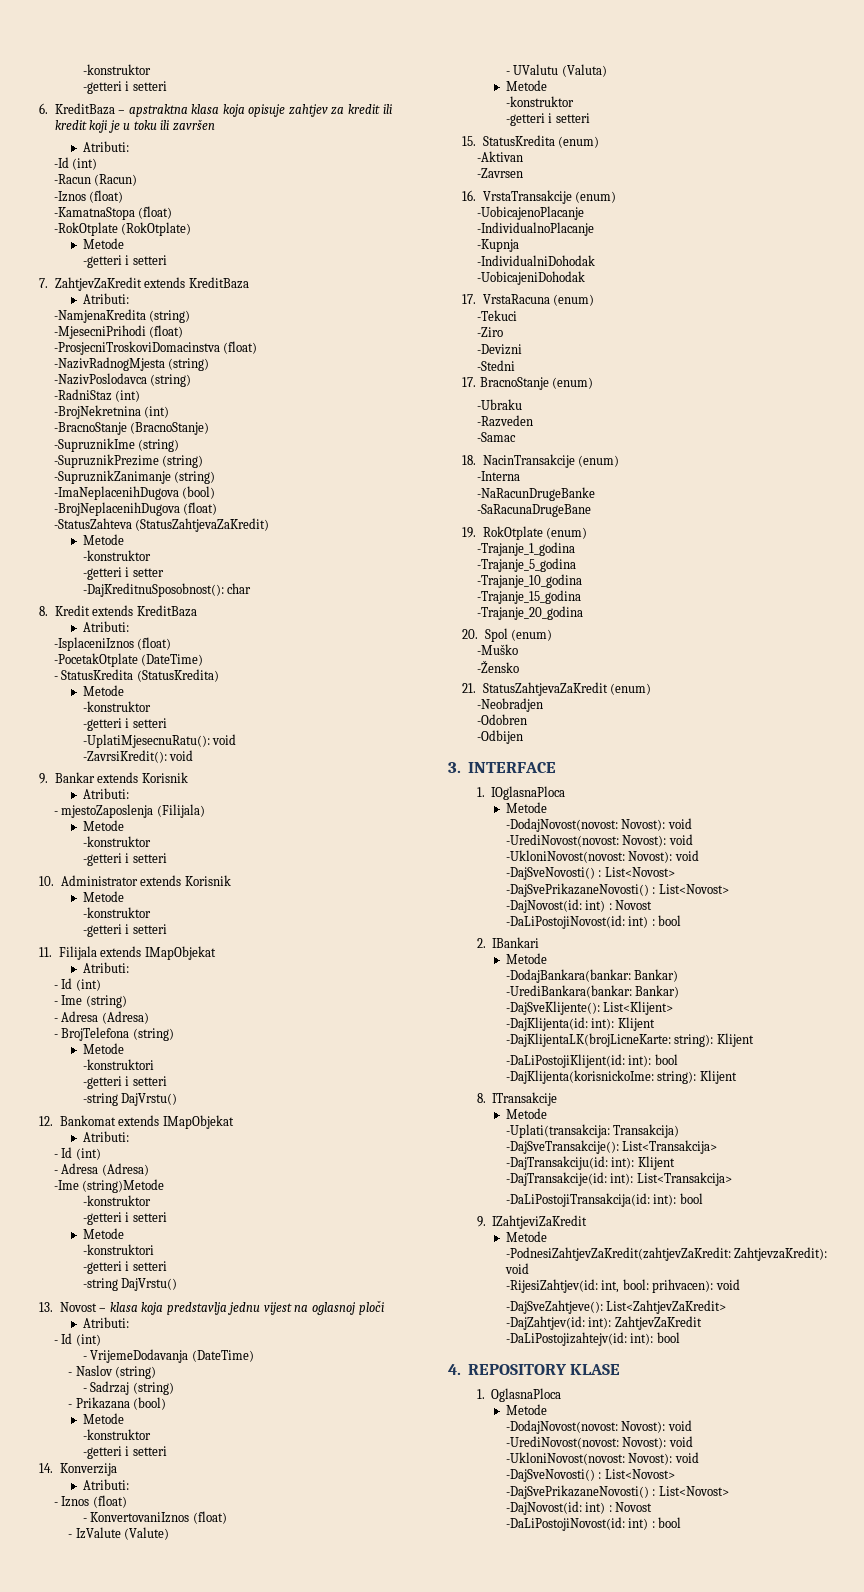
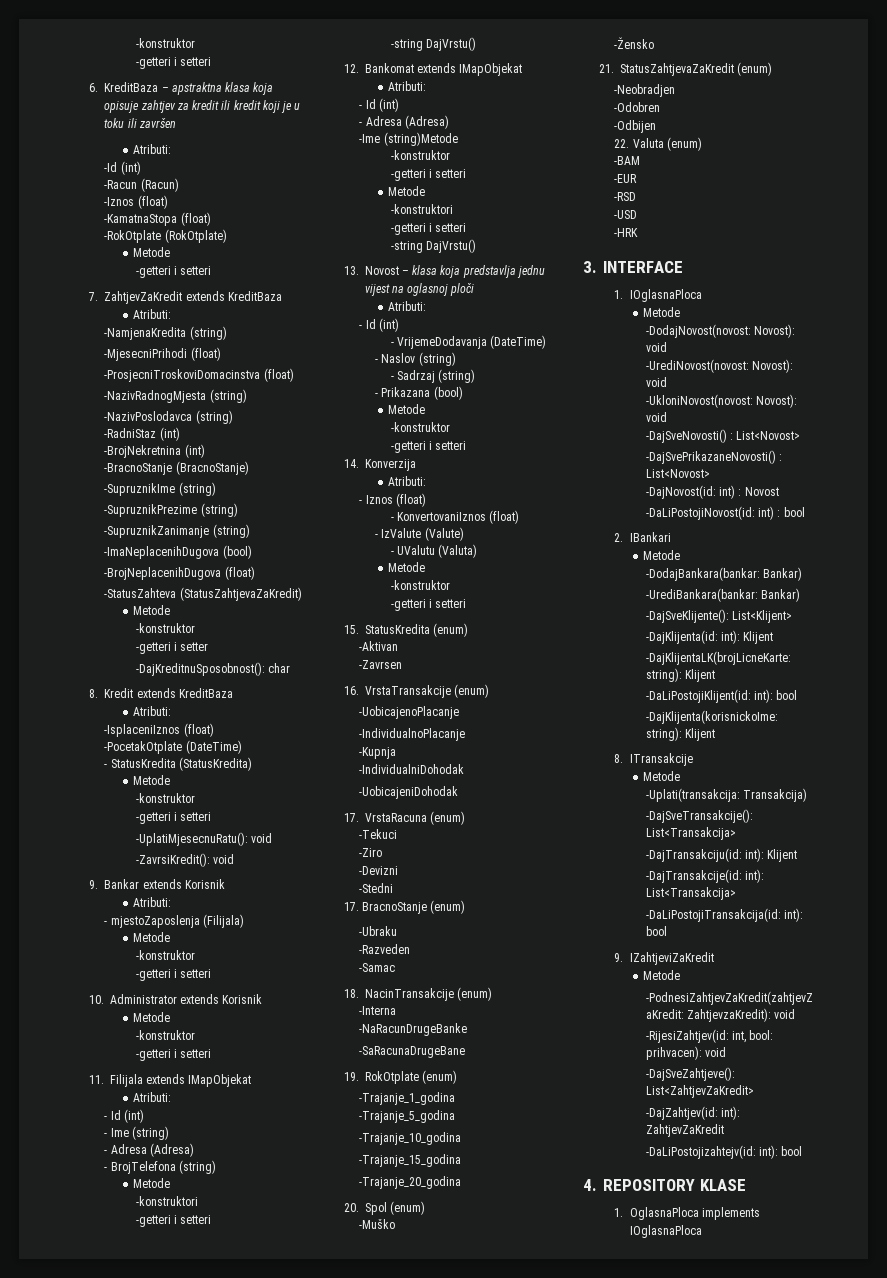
(523, 737) none -> [614,137,702,151] [614,156,641,165] [614,174,638,183] [614,192,637,201] [614,210,638,219] [614,228,639,237] // 22. Valuta (enum) // -BAM // -EUR // -RSD // -USD // -HRK
[505,1404,547,1415] [505,1420,692,1434] [505,1436,693,1449] [505,1452,699,1465] [505,1469,675,1482] [505,1485,729,1499] [505,1501,653,1515] [505,1517,682,1531] // Metode // -DodajNovost(novost: Novost): void // -UrediNovost(novost: Novost): void // -UkloniNovost(novost: Novost): void // -DajSveNovosti() : List<Novost> // -DajSvePrikazaneNovosti() : List<Novost> // -DajNovost(id: int) : Novost // -DaLiPostojiNovost(id: int) : bool -> [702,1207,761,1220] [630,1225,703,1238] implements IOglasnaPloca

